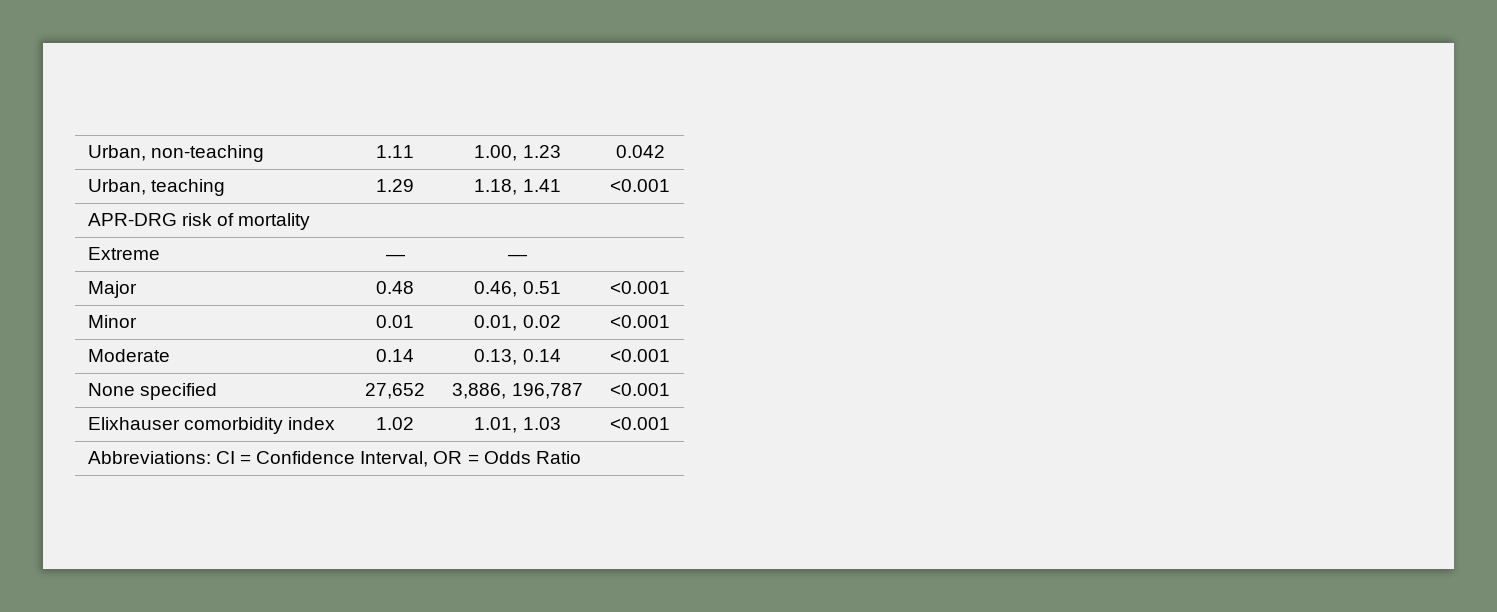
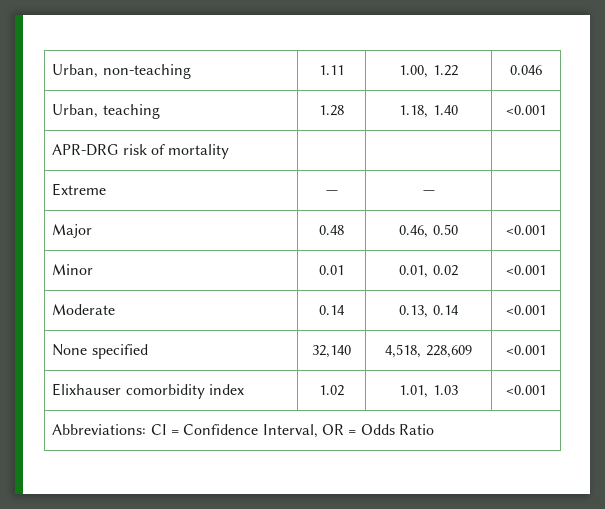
[522,145,561,158] [615,145,665,158] 1.23 | 0.042 -> [432,65,458,76] [510,65,542,75] 1.22 | 0.046
[376,179,414,192] 1.29 -> [319,105,344,116] 1.28
[522,179,561,192] 1.41 -> [432,105,458,115] 1.40
[522,281,561,294] 0.51 -> [432,224,458,235] 0.50
[365,383,425,399] [452,383,583,399] 27,652 | 3,886, 196,787 -> [312,345,351,358] [385,344,472,358] 32,140 | 4,518, 228,609

